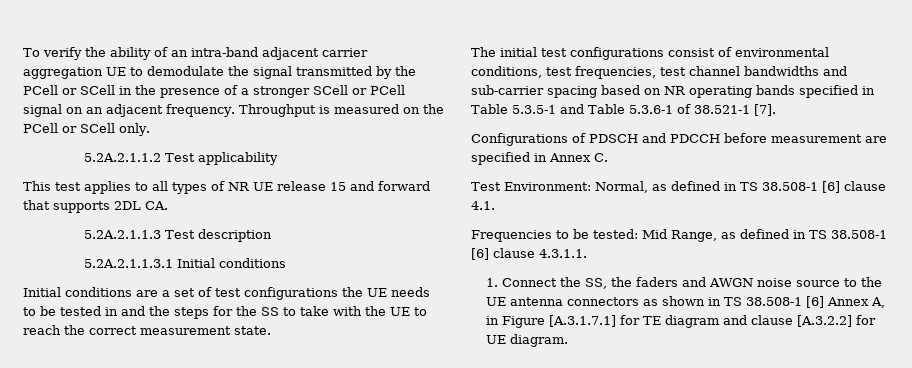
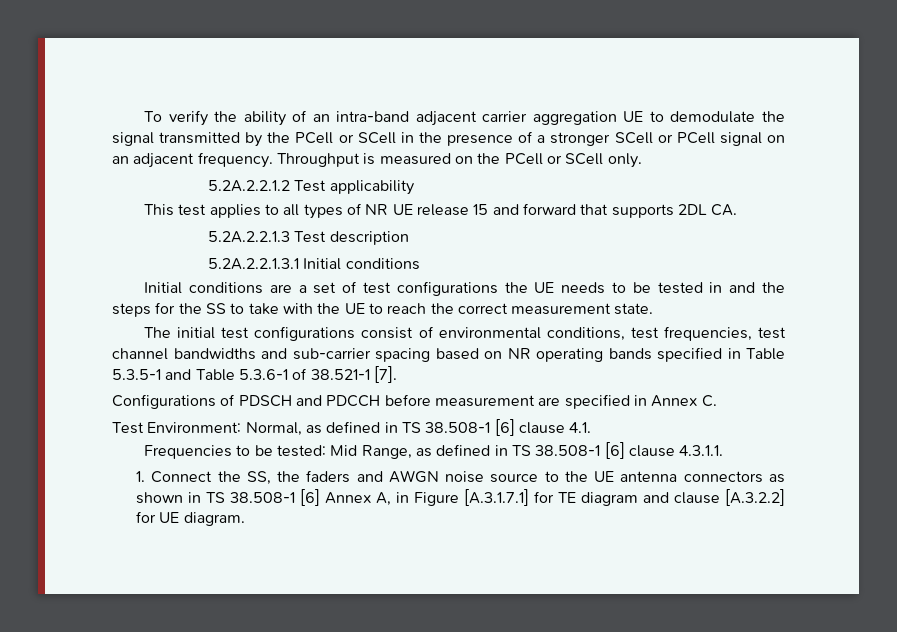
[84,153,162,162] 5.2A.2.1.1.2 -> [207,180,290,192] 5.2A.2.2.1.2
[84,230,162,239] 5.2A.2.1.1.3 -> [207,231,290,243] 5.2A.2.2.1.3
[84,259,174,268] 5.2A.2.1.1.3.1 -> [207,258,299,270] 5.2A.2.2.1.3.1

